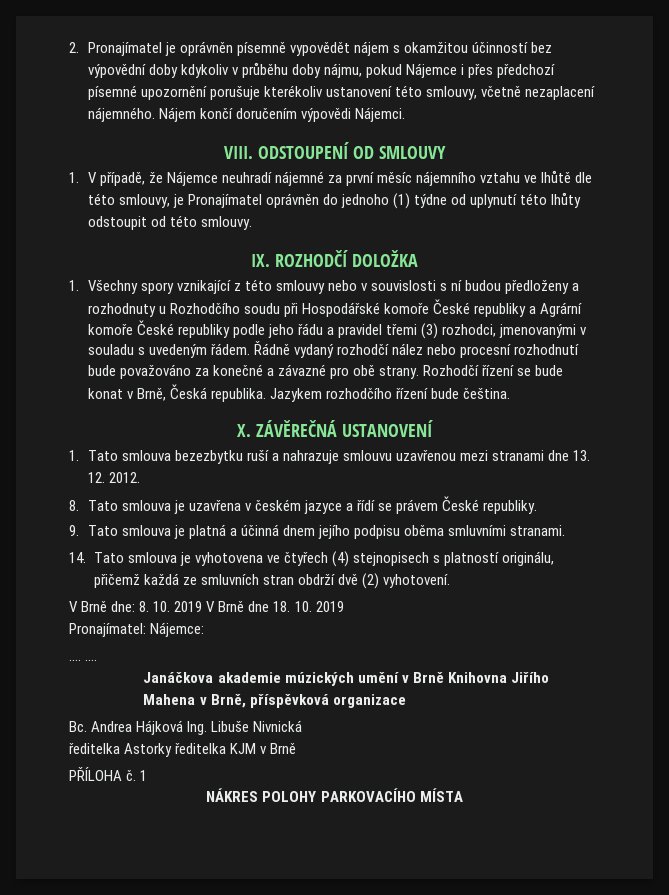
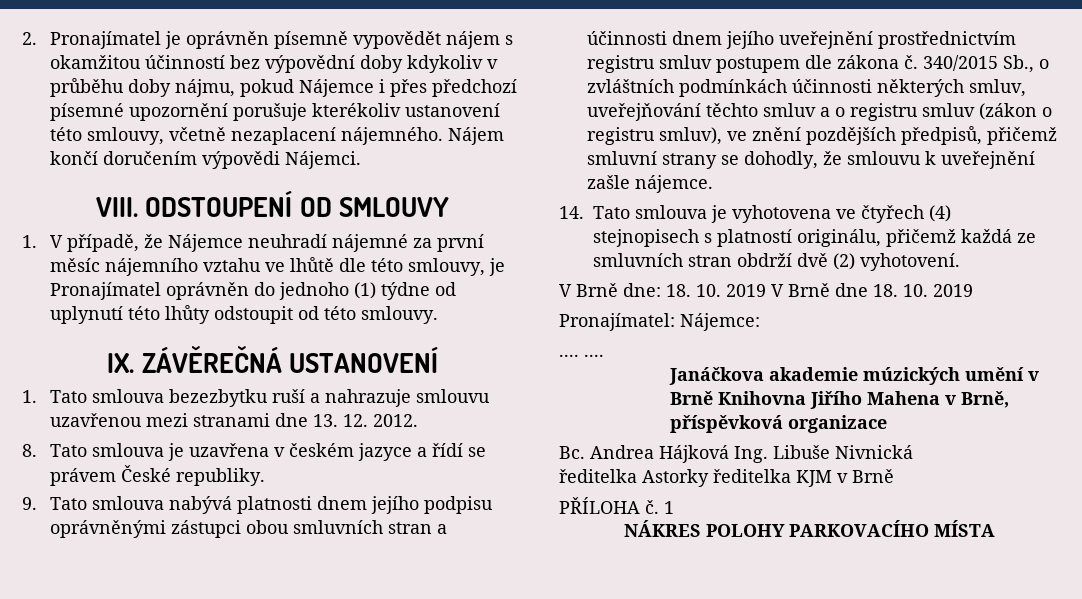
[275,250,418,267] [69,279,580,294] [87,299,583,317] [87,320,588,339] [87,341,580,358] [87,364,564,379] [87,384,511,402] [237,424,252,437] ROZHODČÍ DOLOŽKA // 1. Všechny spory vznikající z této smlouvy nebo v souvislosti s ní budou předloženy a rozhodnuty u Rozhodčího soudu při Hospodářské komoře České republiky a Agrární komoře České republiky podle jeho řádu a pravidel třemi (3) rozhodci, jmenovanými v souladu s uvedeným řádem. Řádně vydaný rozhodčí nález nebo procesní rozhodnutí bude považováno za konečné a závazné pro obě strany. Rozhodčí řízení se bude konat v Brně, Česká republika. Jazykem rozhodčího řízení bude čeština. // X. -> (135, 363) none
[173,524,566,539] je platná a účinná dnem jejího podpisu oběma smluvními stranami. -> [168,496,493,514] [49,520,447,538] [586,31,1016,49] [586,55,1049,73] [586,79,1026,97] [586,103,1052,121] [586,126,1057,145] [586,151,1035,169] [586,175,713,193] nabývá platnosti dnem jejího podpisu oprávněnými zástupci obou smluvních stran a účinnosti dnem jejího uveřejnění prostřednictvím registru smluv postupem dle zákona č. 340/2015 Sb., o zvláštních podmínkách účinnosti některých smluv, uveřejňování těchto smluv a o registru smluv (zákon o registru smluv), ve znění pozdějších předpisů, přičemž smluvní strany se dohodly, že smlouvu k uveřejnění zašle nájemce.
[139,601,150,612] 8. -> [666,284,691,297] 18.

